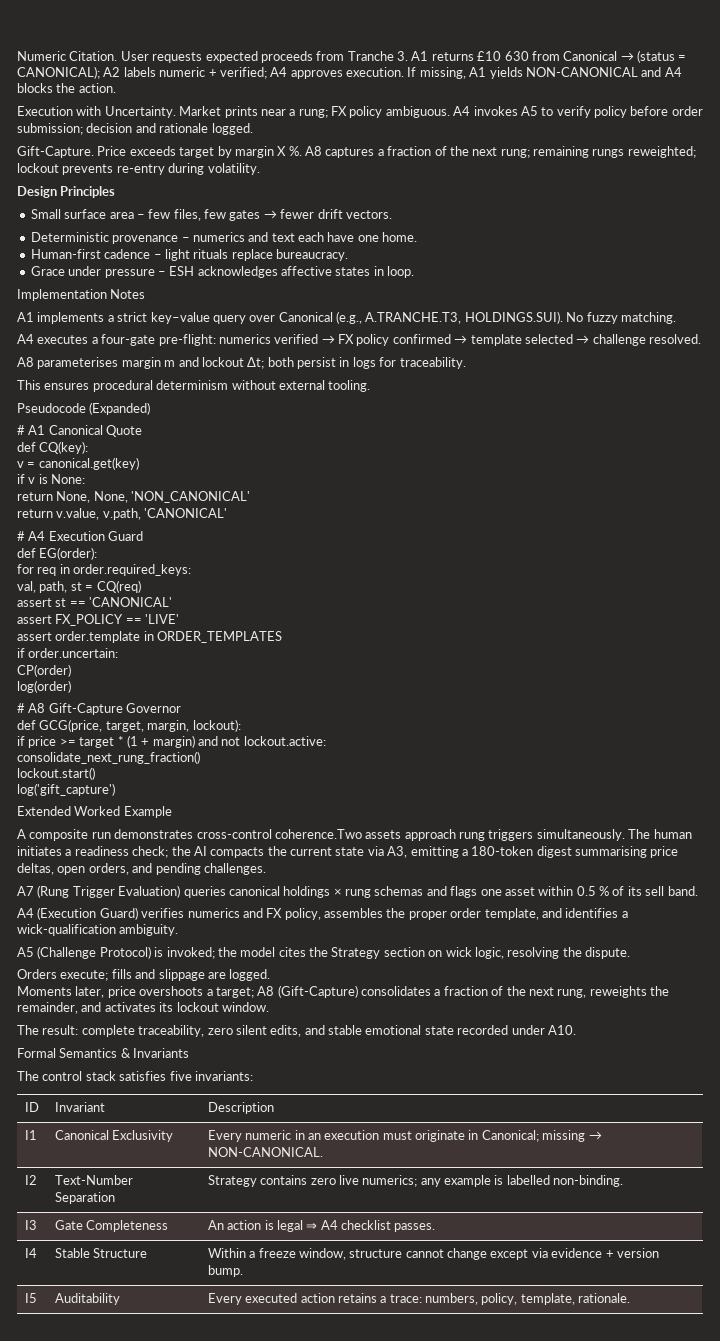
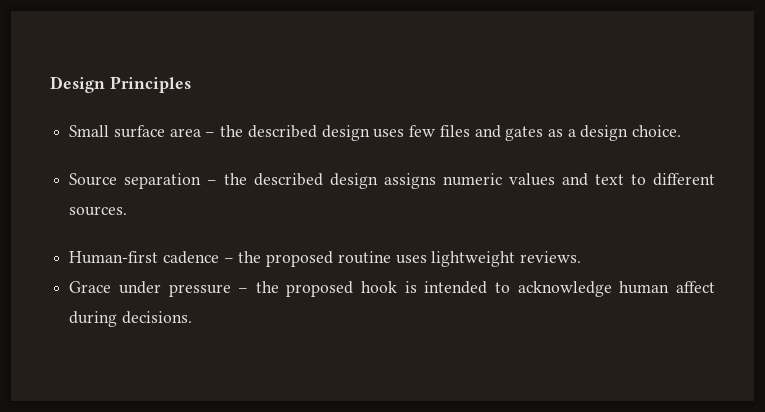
[17,50,687,63] [17,66,682,79] [17,83,116,93] [17,106,703,118] [17,123,253,135] [17,146,696,158] [17,163,260,175] Numeric Citation. User requests expected proceeds from Tranche 3. A1 returns £10 630 from Canonical → (status = CANONICAL); A2 labels numeric + verified; A4 approves execution. If missing, A1 yields NON-CANONICAL and A4 blocks the action. // Execution with Uncertainty. Market prints near a rung; FX policy ambiguous. A4 invokes A5 to verify policy before order submission; decision and rationale logged. // Gift-Capture. Price exceeds target by margin X %. A8 captures a fraction of the next rung; remaining rungs reweighted; lockout prevents re-entry during volatility. // -> (50, 84) none
[148,209,392,221] [30,232,418,244] [30,249,348,261] [30,266,415,278] [17,289,146,301] [17,311,676,324] [17,334,701,346] [17,357,466,369] [17,380,371,392] [17,402,151,415] [17,425,143,437] [17,441,89,454] [17,457,139,470] [17,474,86,484] [17,491,251,503] [17,508,228,520] [17,531,144,541] [17,547,98,560] [17,564,192,576] [17,580,141,593] [17,597,173,607] [17,614,180,626] [17,631,283,643] [17,648,119,658] [17,664,71,677] [17,680,71,693] [17,703,182,715] [17,719,241,732] [17,735,326,748] [17,751,200,764] [17,767,95,780] [17,783,115,796] [17,806,172,818] [17,829,692,841] [17,846,679,858] [17,863,266,875] [17,885,698,898] [17,907,628,920] [17,924,179,936] [17,946,630,959] [17,969,271,981] [17,985,669,998] [17,1002,269,1014] [17,1025,576,1037] [17,1048,190,1058] [17,1071,253,1081] [24,1102,39,1112] [54,1102,105,1112] [207,1102,274,1114] [24,1130,37,1140] [54,1130,174,1142] [207,1130,602,1142] [207,1147,323,1157] [24,1175,37,1185] [54,1175,133,1185] [54,1192,115,1204] [207,1175,624,1187] [24,1220,37,1230] [54,1220,169,1232] [207,1220,436,1232] [24,1248,37,1258] [54,1248,148,1258] [207,1248,659,1260] [207,1265,243,1277] [24,1293,37,1303] [54,1293,120,1305] [207,1293,631,1305] few files, few gates → fewer drift vectors. // Deterministic provenance – numerics and text each have one home. // Human-first cadence – light rituals replace bureaucracy. // Grace under pressure – ESH acknowledges affective states in loop. // Implementation Notes // A1 implements a strict key–value query over Canonical (e.g., A.TRANCHE.T3, HOLDINGS.SUI). No fuzzy matching. // A4 executes a four-gate pre-flight: numerics verified → FX policy confirmed → template selected → challenge resolved. // A8 parameterises margin m and lockout Δt; both persist in logs for traceability. // This ensures procedural determinism without external tooling. // Pseudocode (Expanded) // # A1 Canonical Quote // def CQ(key): // v = canonical.get(key) // if v is None: // return None, None, 'NON_CANONICAL' // return v.value, v.path, 'CANONICAL' // # A4 Execution Guard // def EG(order): // for req in order.required_keys: // val, path, st = CQ(req) // assert st == 'CANONICAL' // assert FX_POLICY == 'LIVE' // assert order.template in ORDER_TEMPLATES // if order.uncertain: // CP(order) // log(order) // # A8 Gift-Capture Governor // def GCG(price, target, margin, lockout): // if price >= target * (1 + margin) and not lockout.active: // consolidate_next_rung_fraction() // lockout.start() // log('gift_capture') // Extended Worked Example // A composite run demonstrates cross-control coherence.Two assets approach rung triggers simultaneously. The human initiates a readiness check; the AI compacts the current state via A3, emitting a 180-token digest summarising price deltas, open orders, and pending challenges. // A7 (Rung Trigger Evaluation) queries canonical holdings × rung schemas and flags one asset within 0.5 % of its sell band. // A4 (Execution Guard) verifies numerics and FX policy, assembles the proper order template, and identifies a wick-qualification ambiguity. // A5 (Challenge Protocol) is invoked; the model cites the Strategy section on wick logic, resolving the dispute. // Orders execute; fills and slippage are logged. // Moments later, price overshoots a target; A8 (Gift-Capture) consolidates a fraction of the next rung, reweights the remainder, and activates its lockout window. // The result: complete traceability, zero silent edits, and stable emotional state recorded under A10. // Formal Semantics & Invariants // The control stack satisfies five invariants: // ID | Invariant | Description // I1 | Canonical Exclusivity | Every numeric in an execution must originate in Canonical; missing → NON-CANONICAL. // I2 | Text-Number Separation | Strategy contains zero live numerics; any example is labelled non-binding. // I3 | Gate Completeness | An action is legal ⇒ A4 checklist passes. // I4 | Stable Structure | Within a freeze window, structure cannot change except via evidence + version bump. // I5 | Auditability | Every executed action retains a trace: numbers, policy, template, rationale. -> [220,125,682,141] [69,173,715,189] [69,206,128,216] [69,251,582,267] [69,281,715,297] [69,311,192,327] the described design uses few files and gates as a design choice. // Source separation – the described design assigns numeric values and text to different sources. // Human-first cadence – the proposed routine uses lightweight reviews. // Grace under pressure – the proposed hook is intended to acknowledge human affect during decisions.

